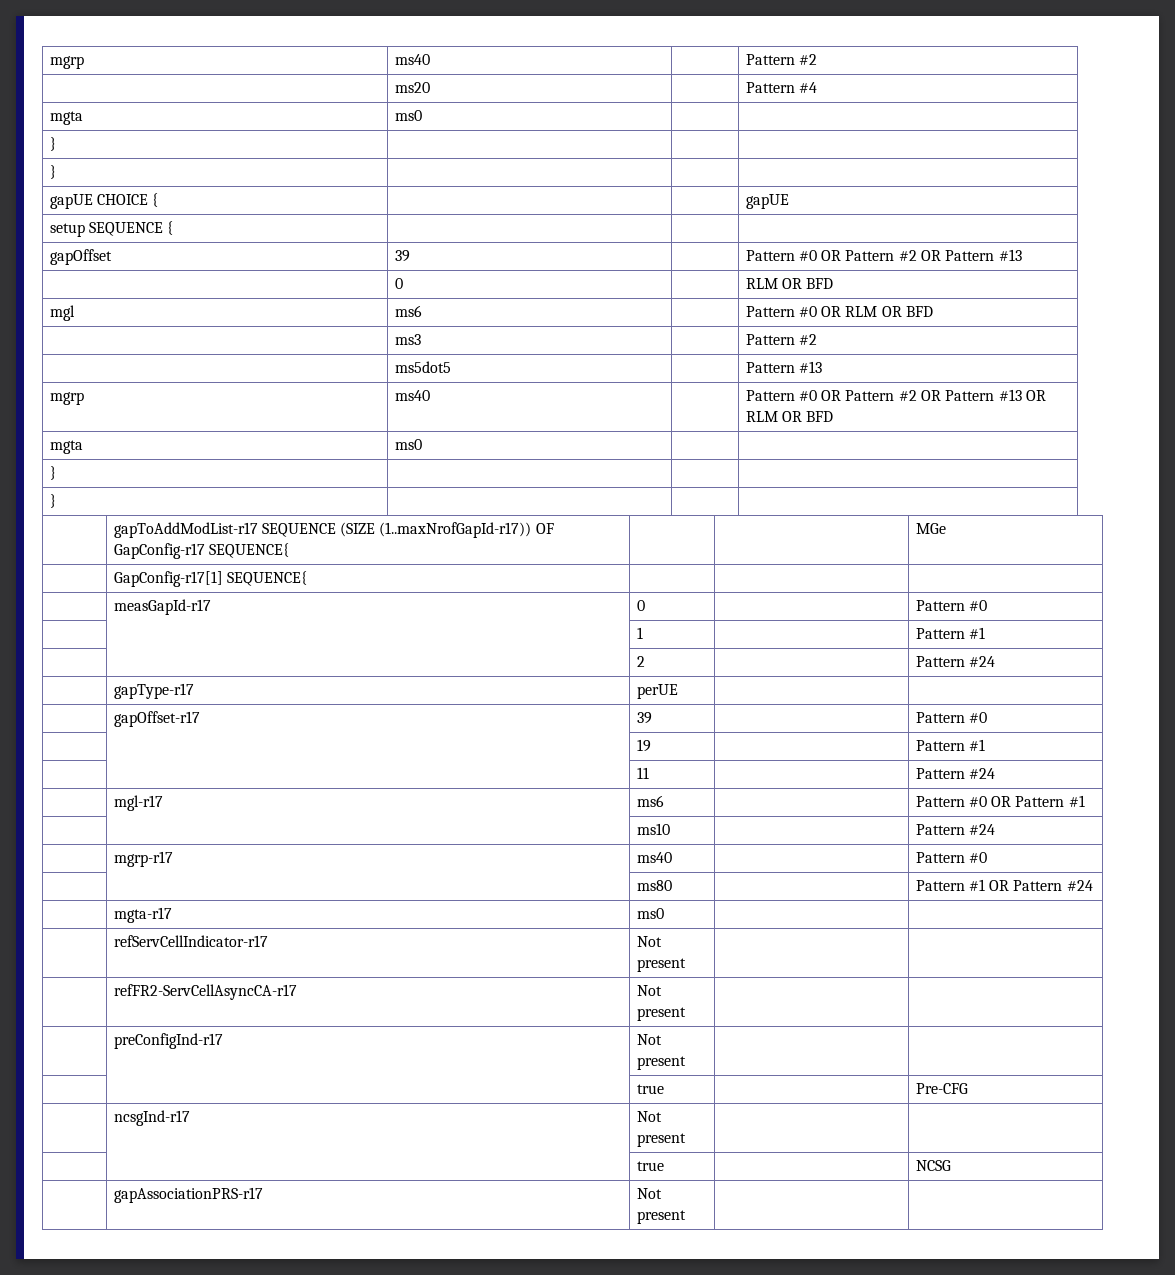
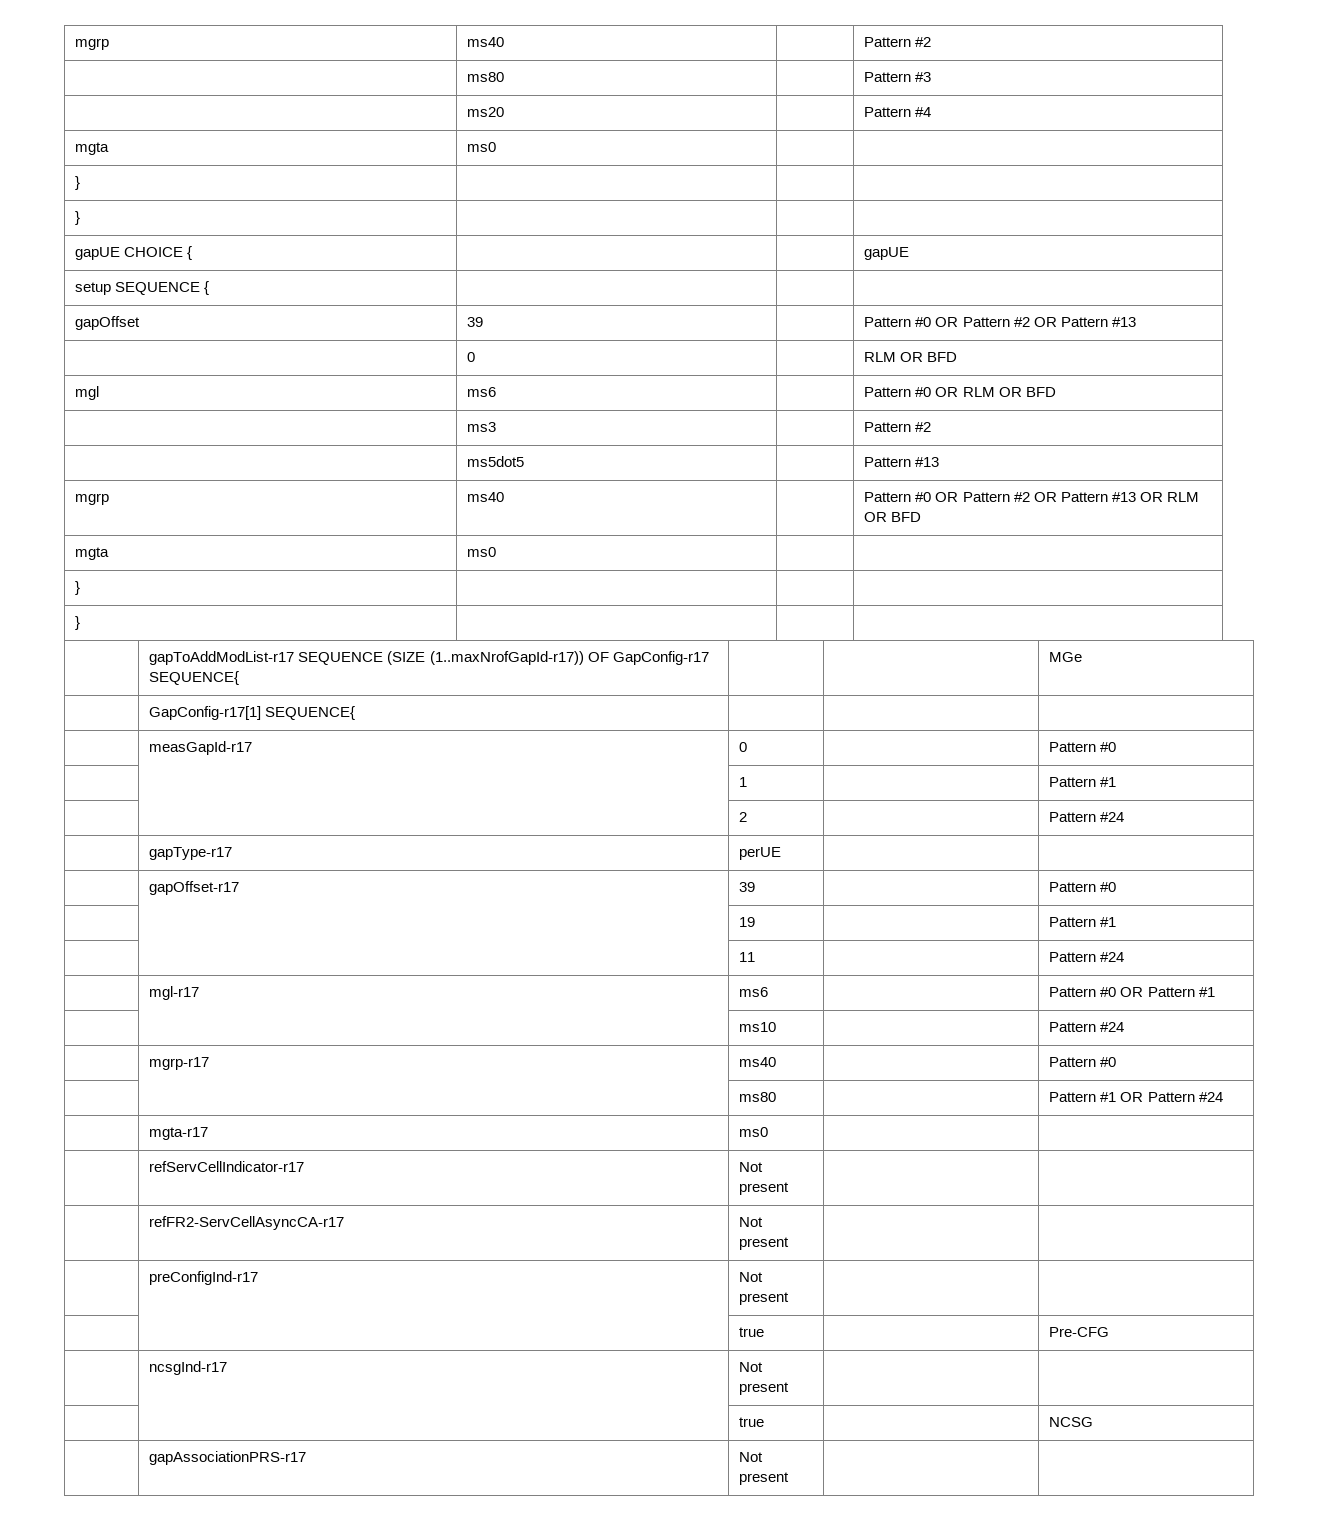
(817, 59) none -> [467,72,505,82] [864,72,932,82] // | ms80 | | Pattern #3

